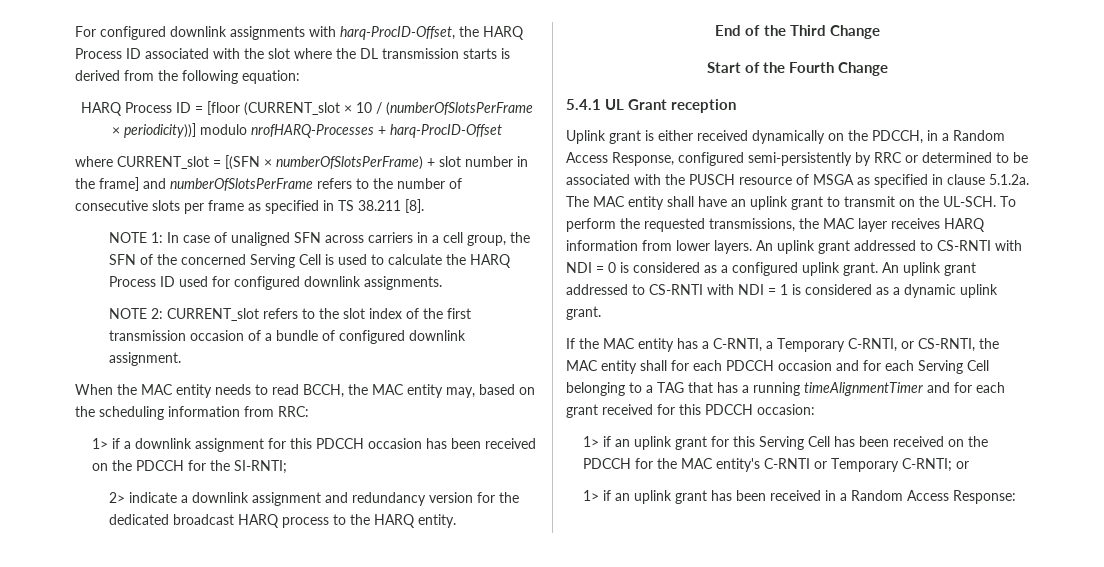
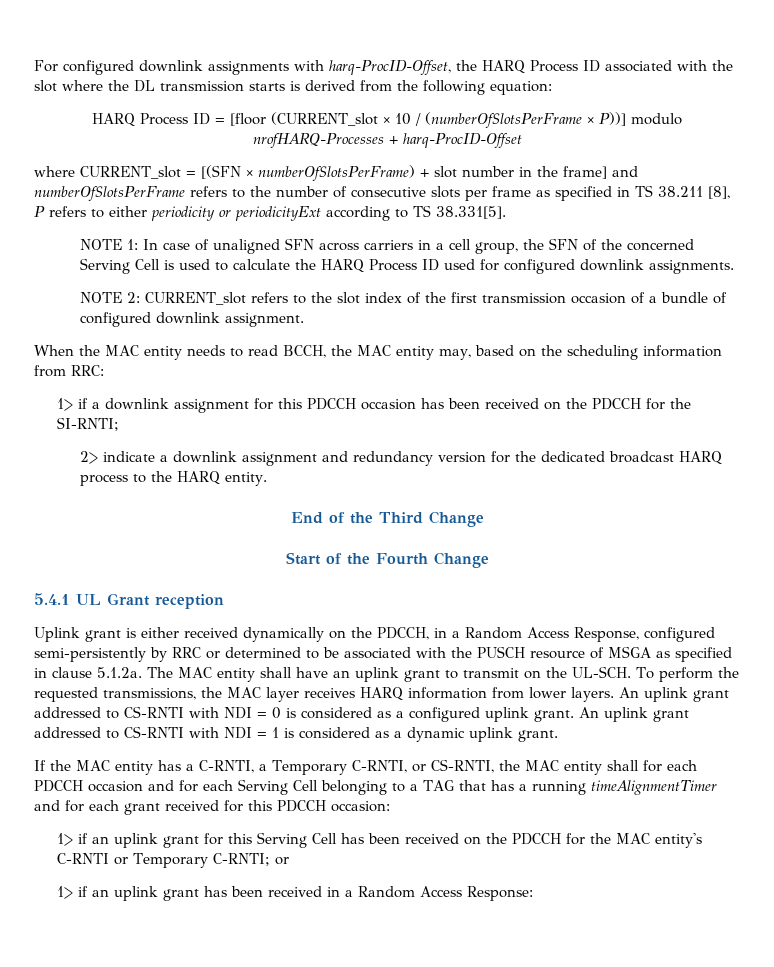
[123,123,196,138] periodicity))] -> [599,112,626,126] P))]
[405,199,424,213] [8]. -> [708,186,730,199] [34,205,506,221] [8], P refers to either periodicity or periodicityExt according to TS 38.331[5].

